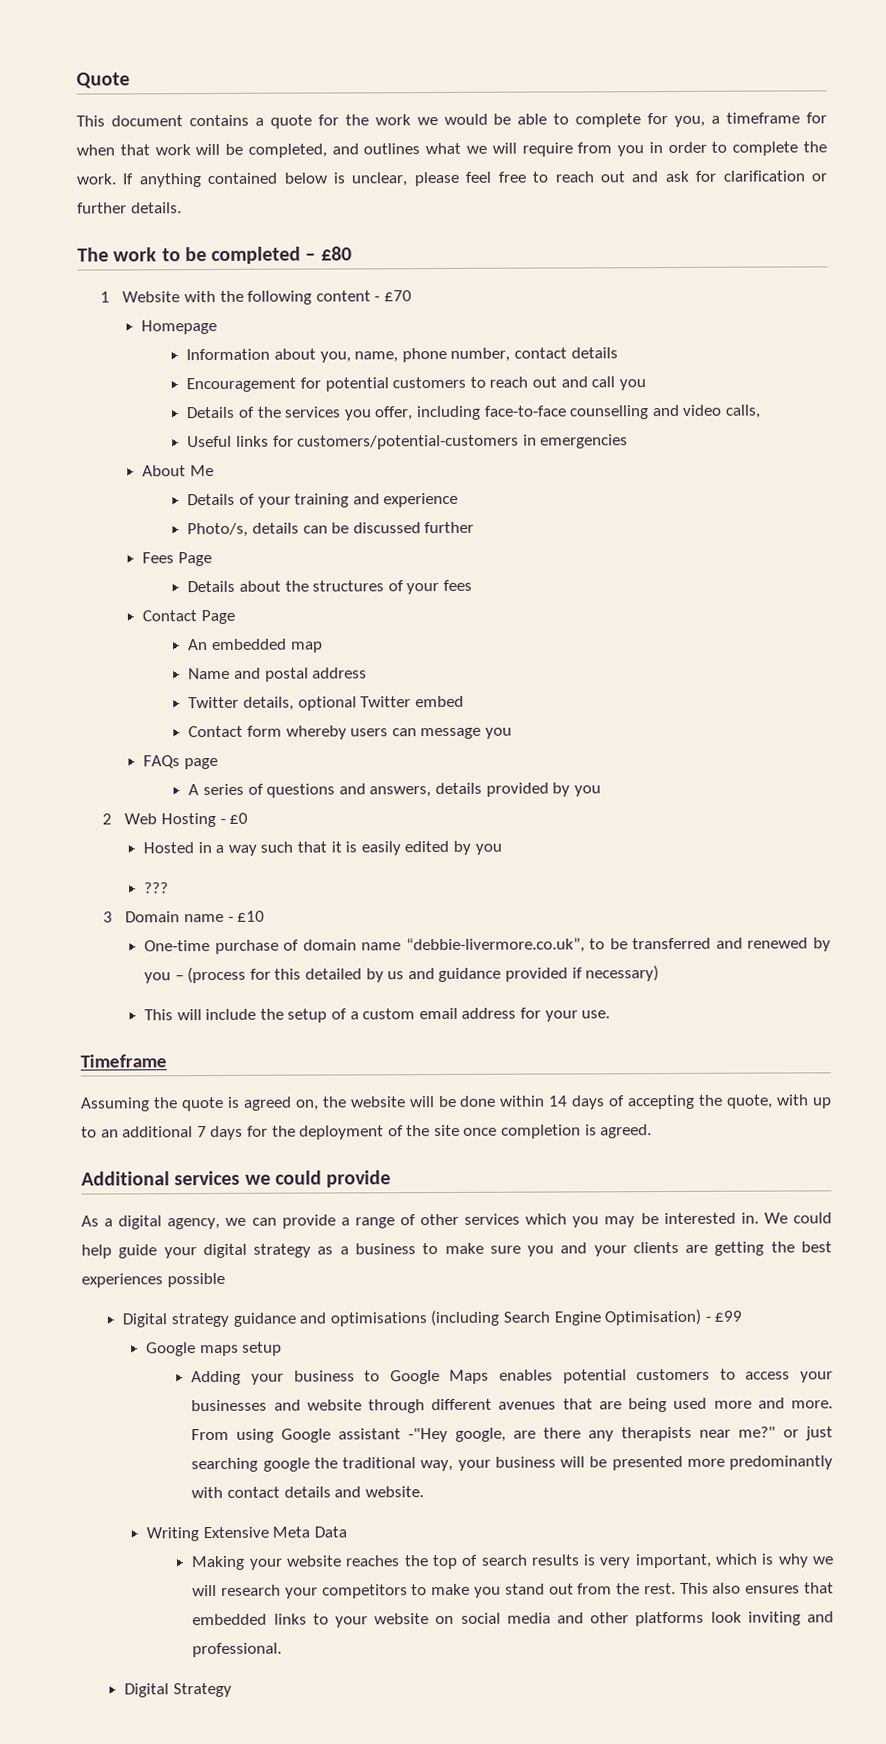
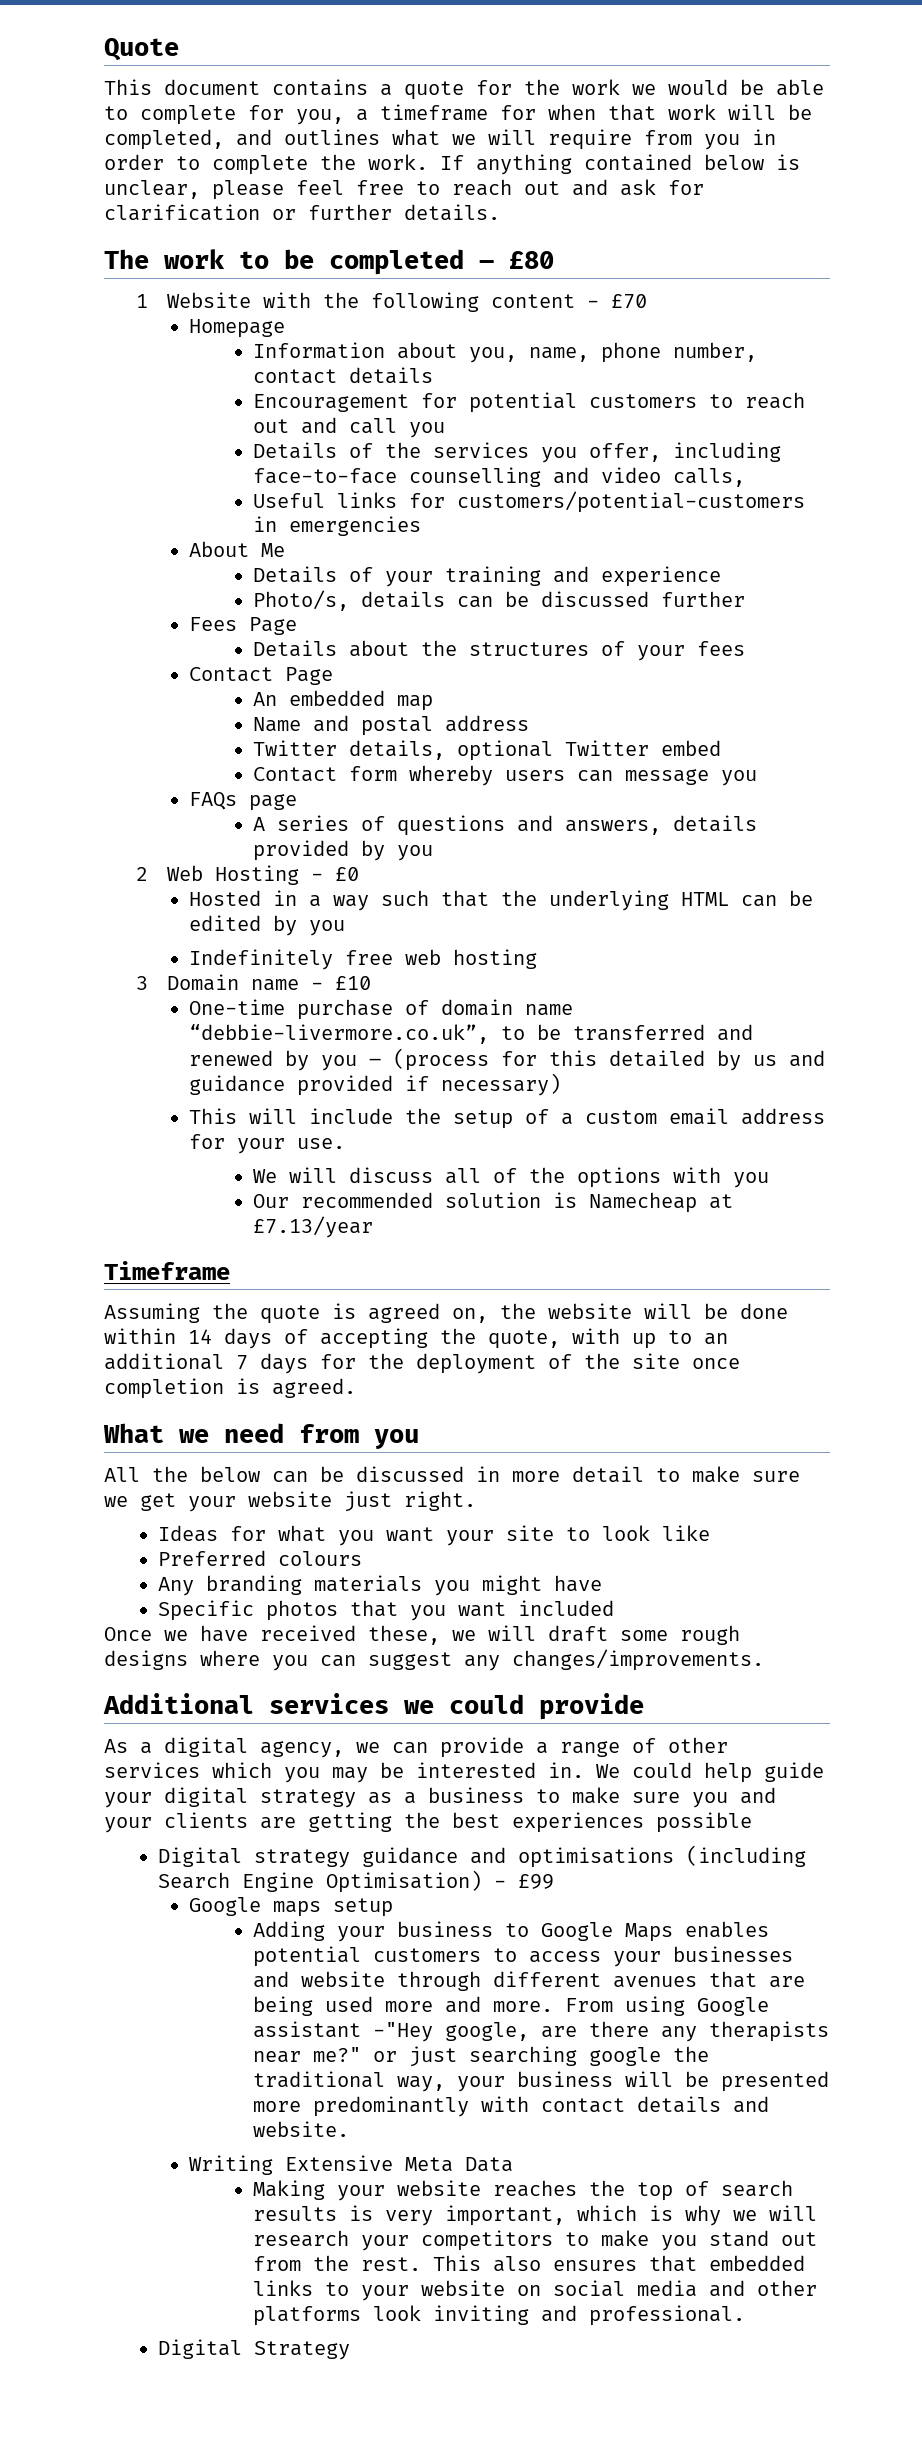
[330,841,401,856] it is easily -> [501,890,814,911] the underlying HTML can be
[144,882,170,894] ??? -> [189,949,538,970] Indefinitely free web hosting
(611, 1014) none -> [252,1167,769,1188] [252,1192,733,1213] [252,1216,373,1238] // We will discuss all of the options with you // Our recommended solution is Namecheap at £7.13/year
(653, 1131) none -> [103,1423,419,1449] [104,1466,800,1483] [104,1491,476,1512] [157,1525,710,1546] [157,1550,362,1566] [157,1575,602,1596] [157,1600,614,1621] [104,1625,740,1645] [104,1649,764,1671] // What we need from you // All the below can be discussed in more detail to make sure we get your website just right. // Ideas for what you want your site to look like // Preferred colours // Any branding materials you might have // Specific photos that you want included // Once we have received these, we will draft some rough designs where you can suggest any changes/improvements.

